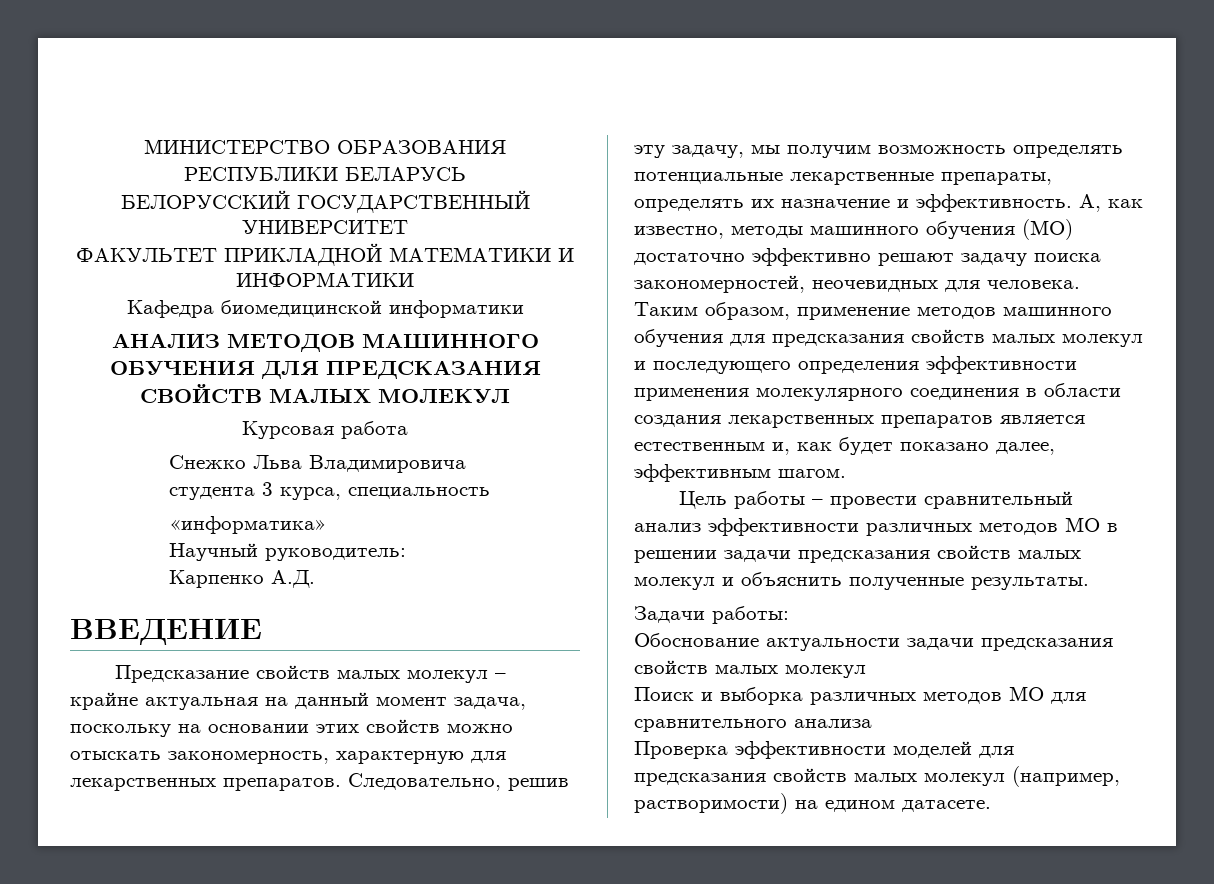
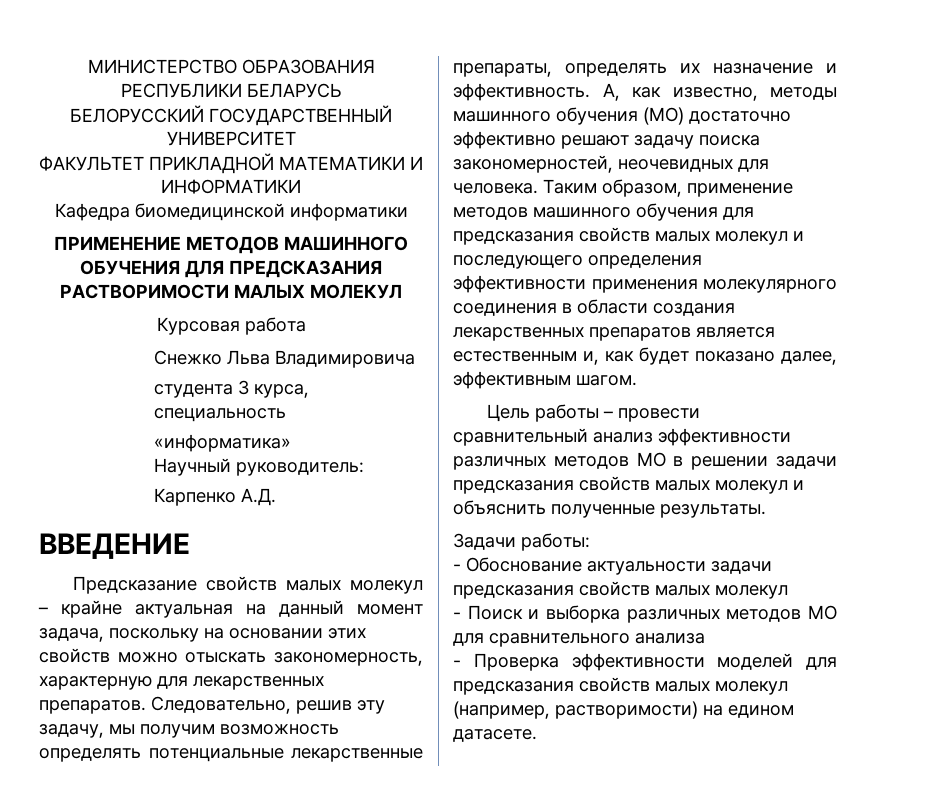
[111,333,220,349] АНАЛИЗ -> [54,236,181,250] ПРИМЕНЕНИЕ
[140,384,262,404] СВОЙСТВ -> [60,284,229,299] РАСТВОРИМОСТИ
(789, 615) none -> [453,564,461,571] -
(866, 671) none -> [453,612,461,619] -
(872, 723) none -> [453,660,461,667] -

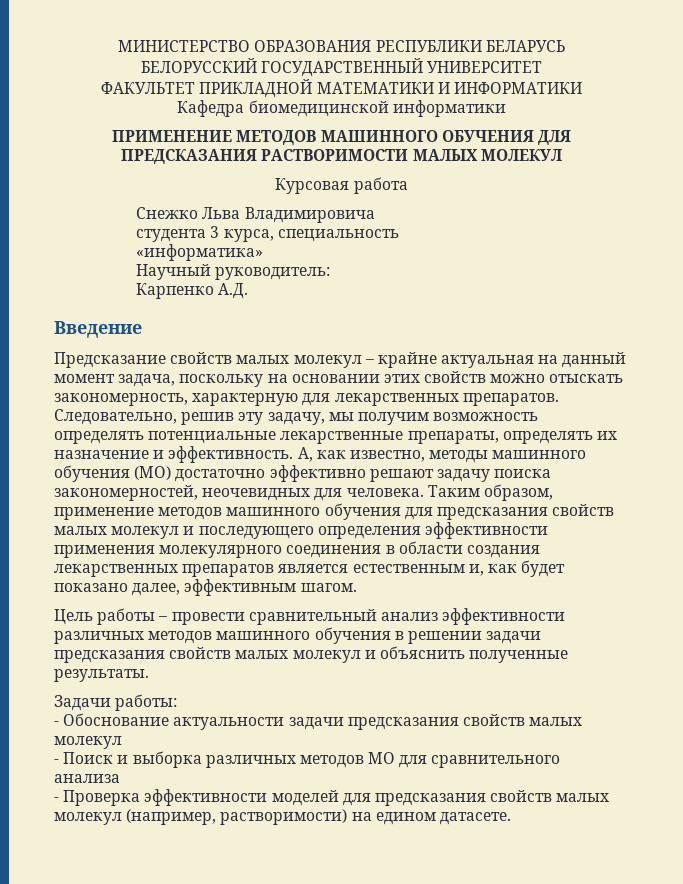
[39,533,190,559] ВВЕДЕНИЕ -> [54,321,142,338] Введение
[636,452,666,467] МО -> [216,627,391,644] машинного обучения

